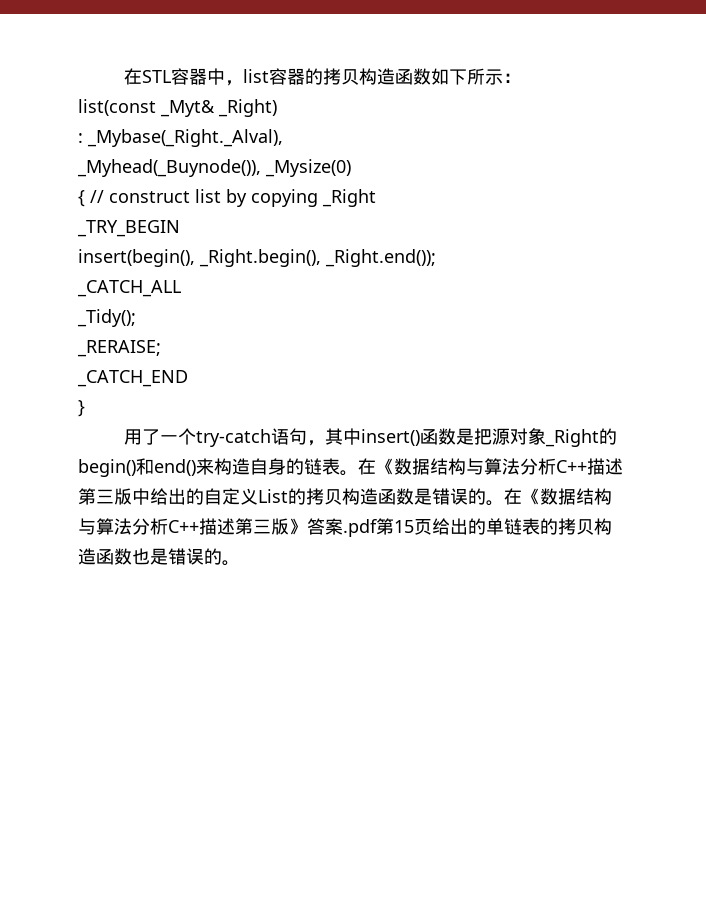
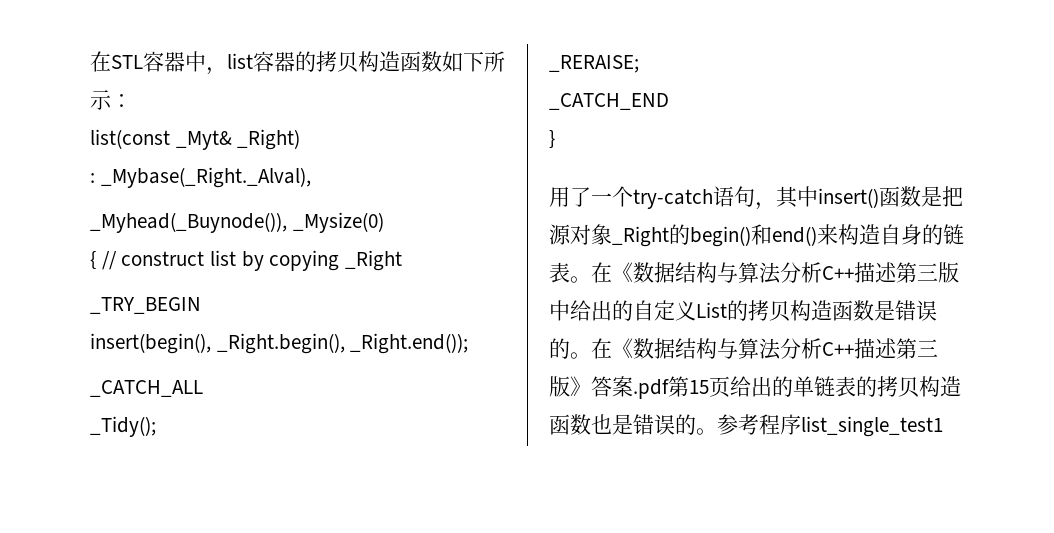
(240, 563) none -> [717,414,943,437] 参考程序list_single_test1

